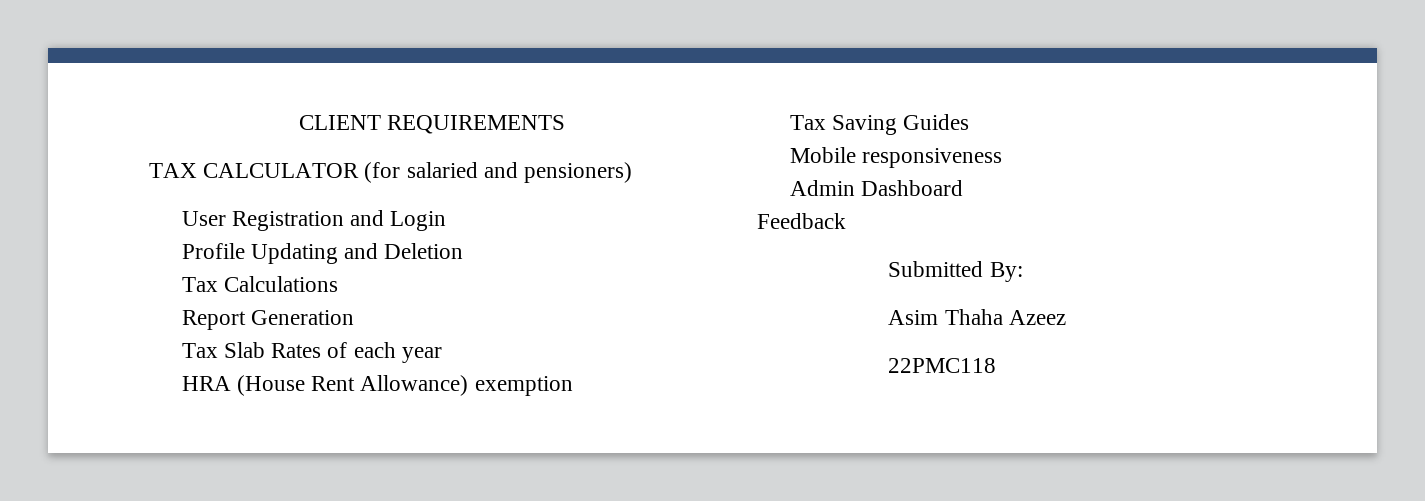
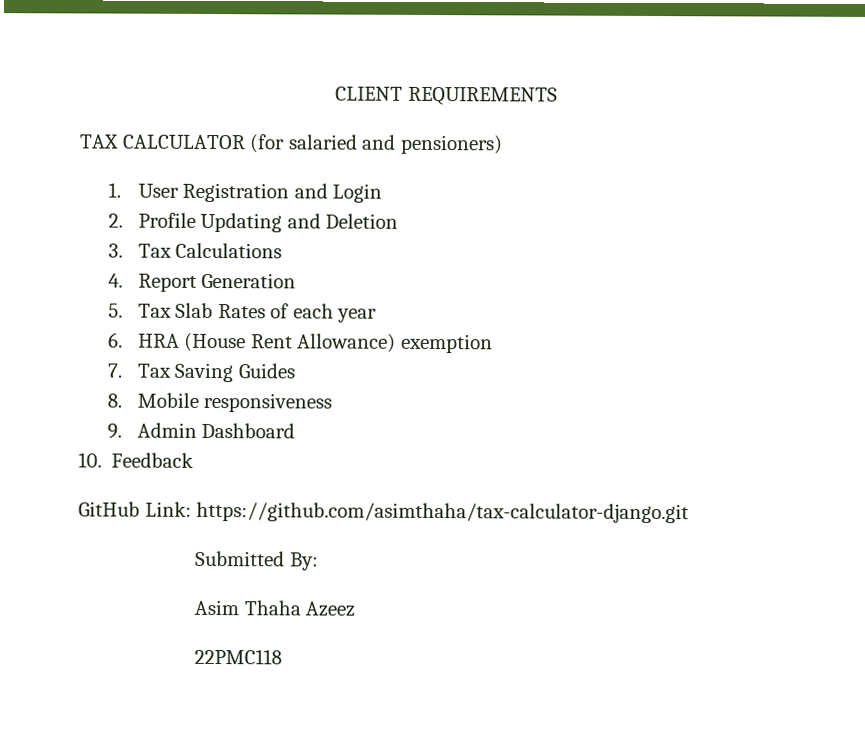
(633, 172) none -> [108,182,122,198] 1.
(447, 221) none -> [108,213,124,228] 2.
(464, 251) none -> [108,243,124,258] 3.
(339, 284) none -> [108,273,124,288] 4.
(355, 317) none -> [108,303,124,318] 5.
(442, 355) none -> [108,332,124,348] 6.
(573, 386) none -> [107,363,124,378] 7.
(970, 122) none -> [107,393,123,408] 8.
(1003, 158) none -> [107,423,123,439] 9.
(964, 188) none -> [78,452,102,468] 10.
(846, 221) none -> [78,501,690,524] // GitHub Link: https://github.com/asimthaha/tax-calculator-django.git

